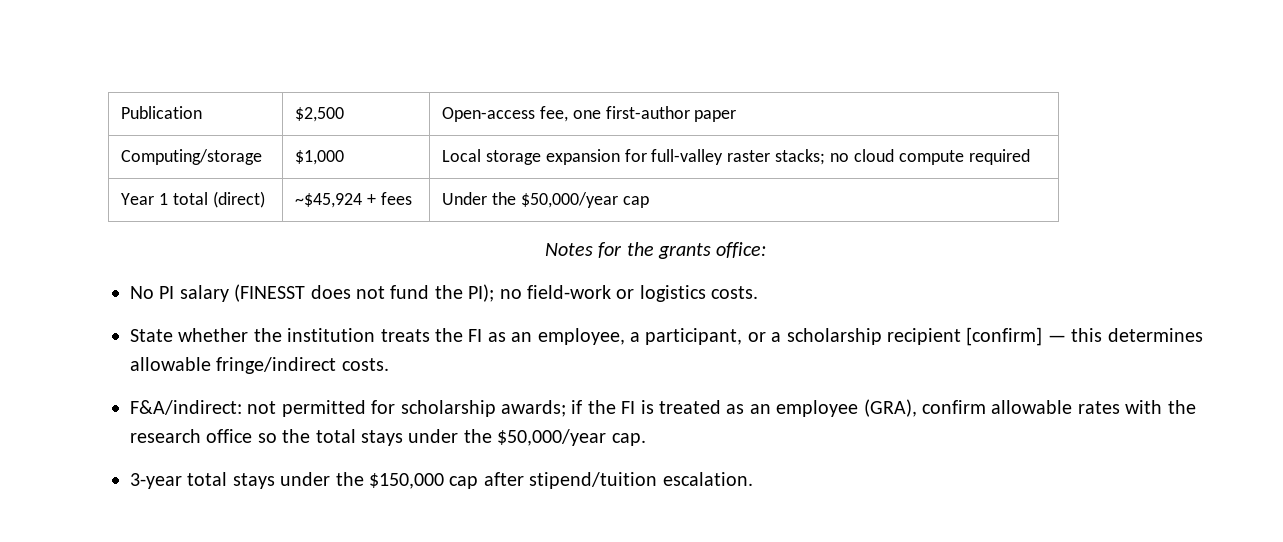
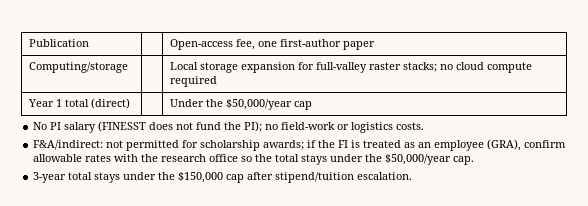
[294,107,344,122] $2,500 -> (90, 43) none
[294,150,344,165] $1,000 -> (129, 67) none
[294,192,412,208] ~$45,924 + fees -> (131, 103) none
[544,242,767,259] // Notes for the grants office: -> (313, 105) none
[130,327,1203,346] [130,357,389,374] // State whether the institution treats the FI as an employee, a participant, or a scholarship recipient [confirm] — this determines allowable fringe/indirect costs. -> (425, 126) none

